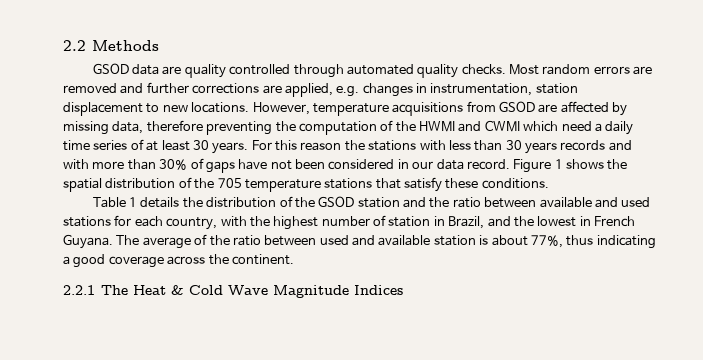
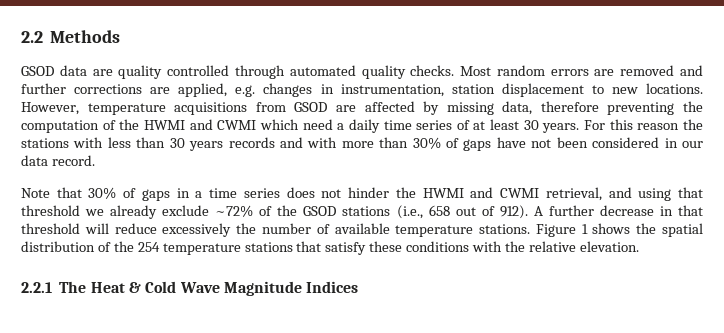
(510, 164) none -> [21,187,703,201] [21,205,703,219] [21,223,531,237] // Note that 30% of gaps in a time series does not hinder the HWMI and CWMI retrieval, and using that threshold we already exclude ~72% of the GSOD stations (i.e., 658 out of 912). A further decrease in that threshold will reduce excessively the number of available temperature stations.
[217,178,242,188] 705 -> [137,242,160,252] 254
[481,178,549,189] [92,196,651,208] [63,215,635,230] [63,234,656,249] [63,254,294,268] conditions. // Table 1 details the distribution of the GSOD station and the ratio between available and used stations for each country, with the highest number of station in Brazil, and the lowest in French Guyana. The average of the ratio between used and available station is about 77%, thus indicating a good coverage across the continent. -> [406,241,639,252] conditions with the relative elevation.

